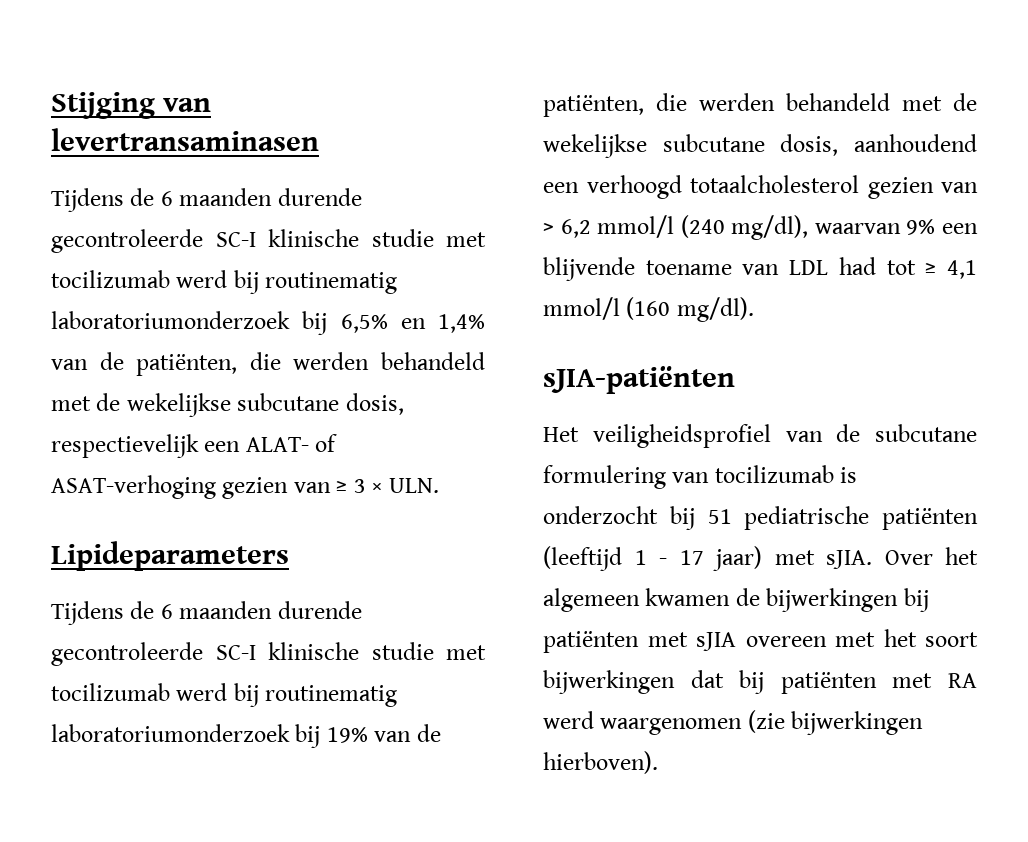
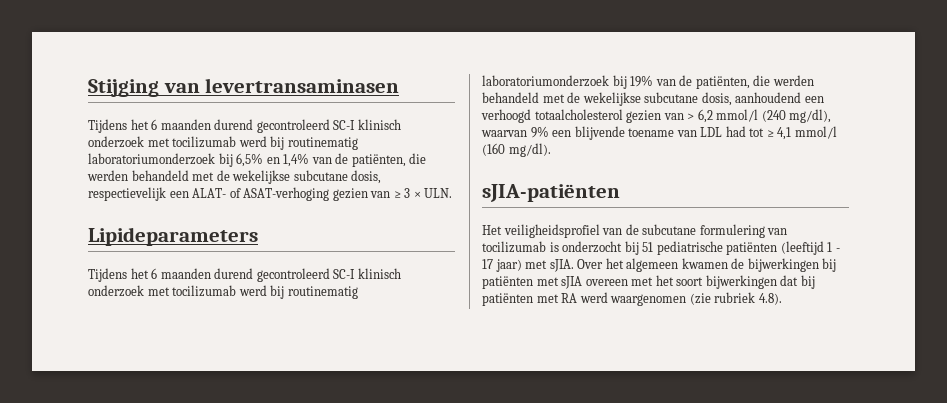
[130,188,362,206] [51,229,434,253] de 6 maanden durende gecontroleerde SC-I klinische studie -> [130,119,401,133] [88,136,144,148] het 6 maanden durend gecontroleerd SC-I klinisch onderzoek
[130,601,362,619] [51,642,434,666] de 6 maanden durende gecontroleerde SC-I klinische studie -> [130,268,401,282] [88,285,144,297] het 6 maanden durend gecontroleerd SC-I klinisch onderzoek
[791,711,924,735] [543,751,658,774] bijwerkingen hierboven). -> [714,292,782,305] rubriek 4.8).

